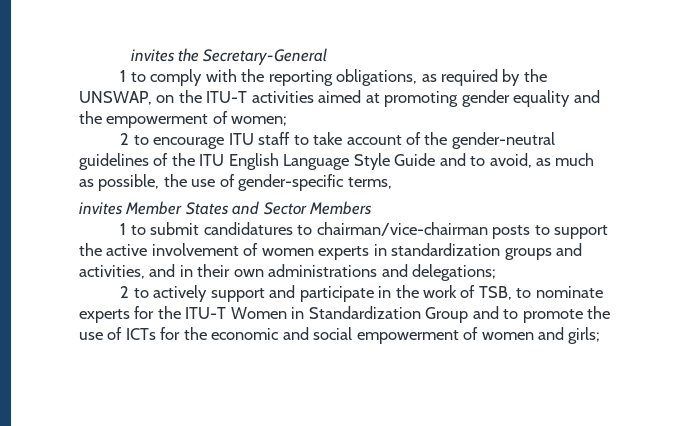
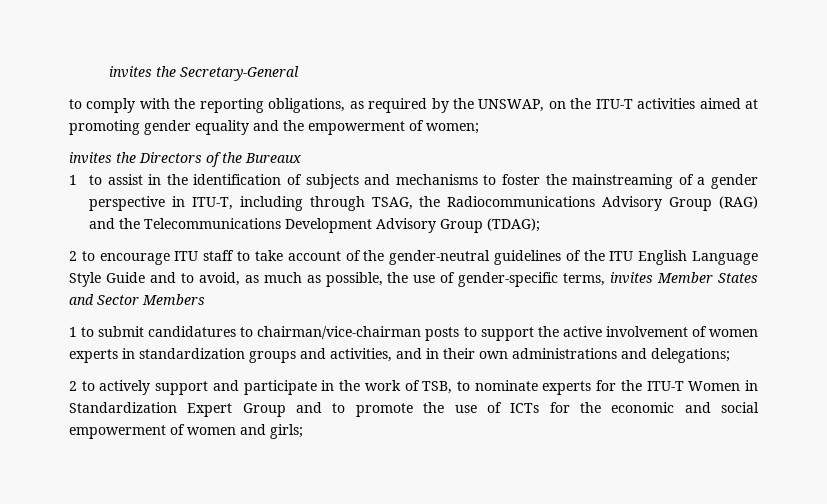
[120,70,127,82] 1 -> (300, 73) none
(288, 121) none -> [69,152,301,167] [69,174,758,189] [89,196,758,211] [89,218,541,233] // invites the Directors of the Bureaux // 1 to assist in the identification of subjects and mechanisms to foster the mainstreaming of a gender perspective in ITU-T, including through TSAG, the Radiocommunications Advisory Group (RAG) and the Telecommunications Development Advisory Group (TDAG);
(392, 183) // -> (606, 279) none
(421, 312) none -> [187,403,233,417] Expert

